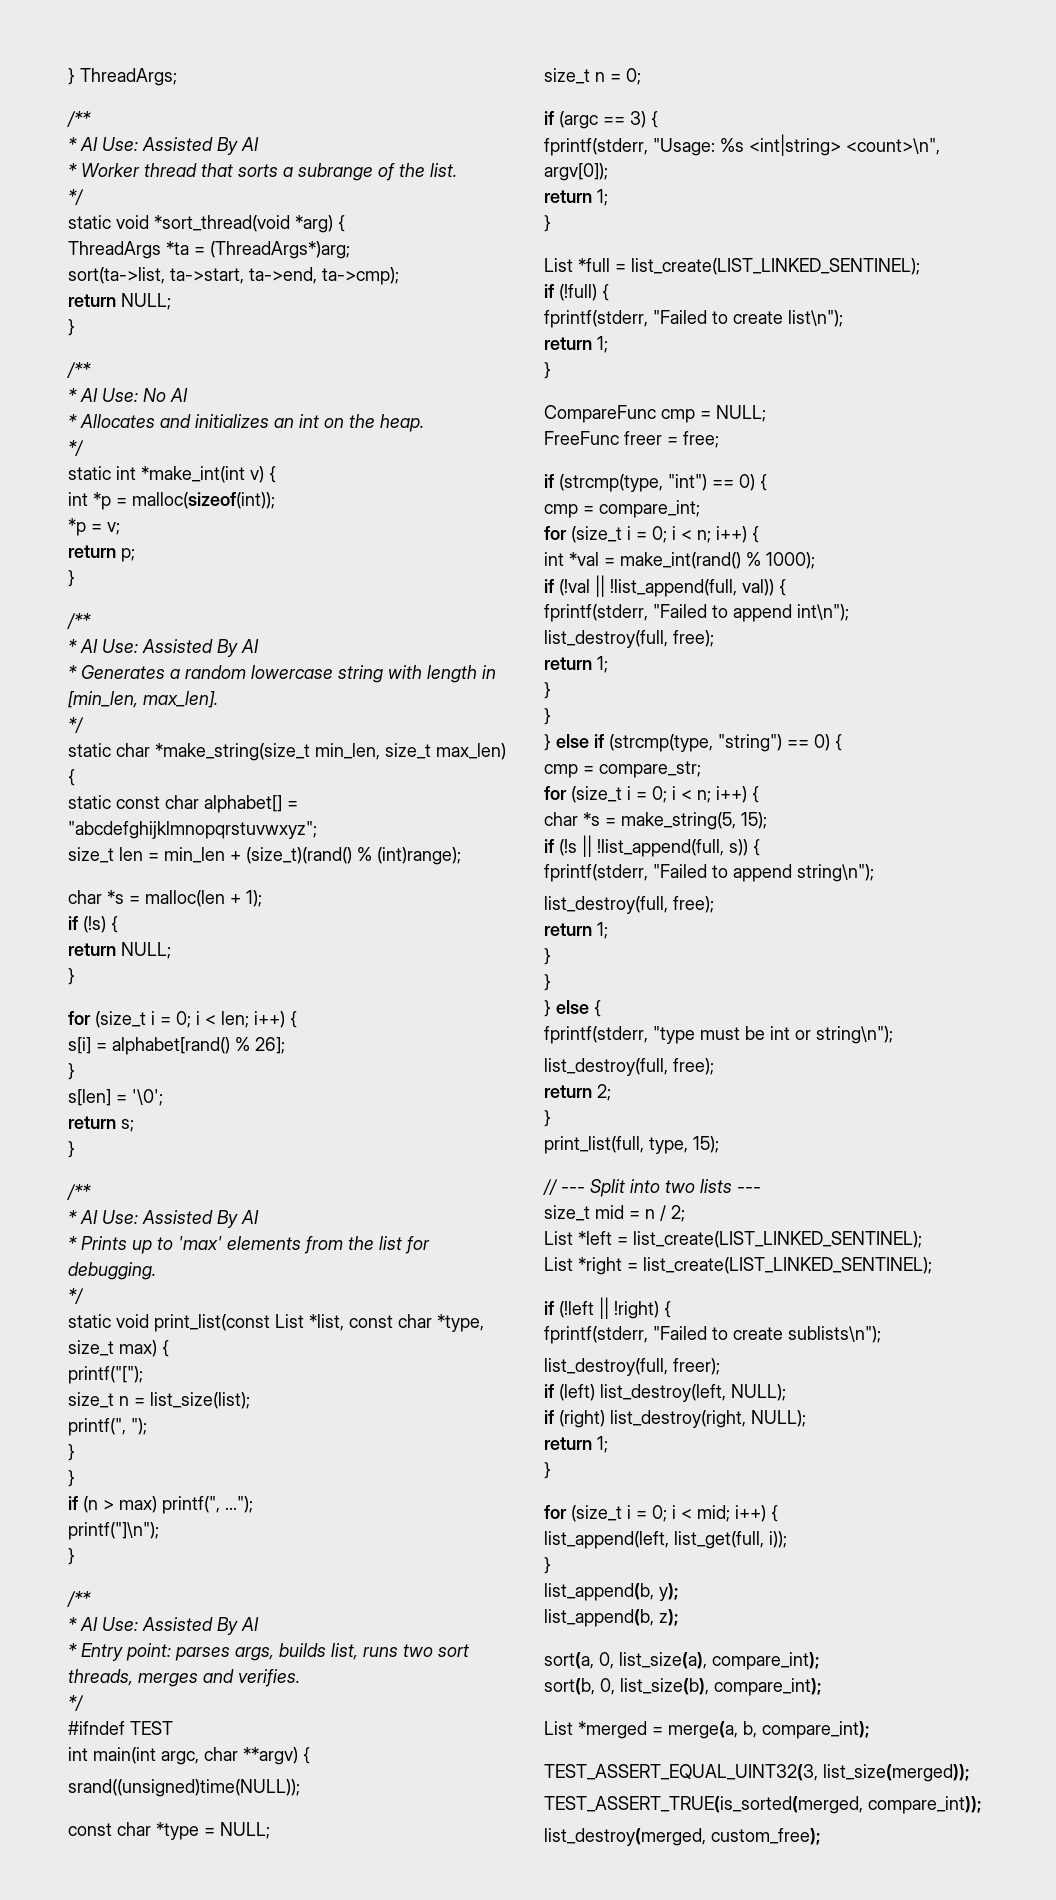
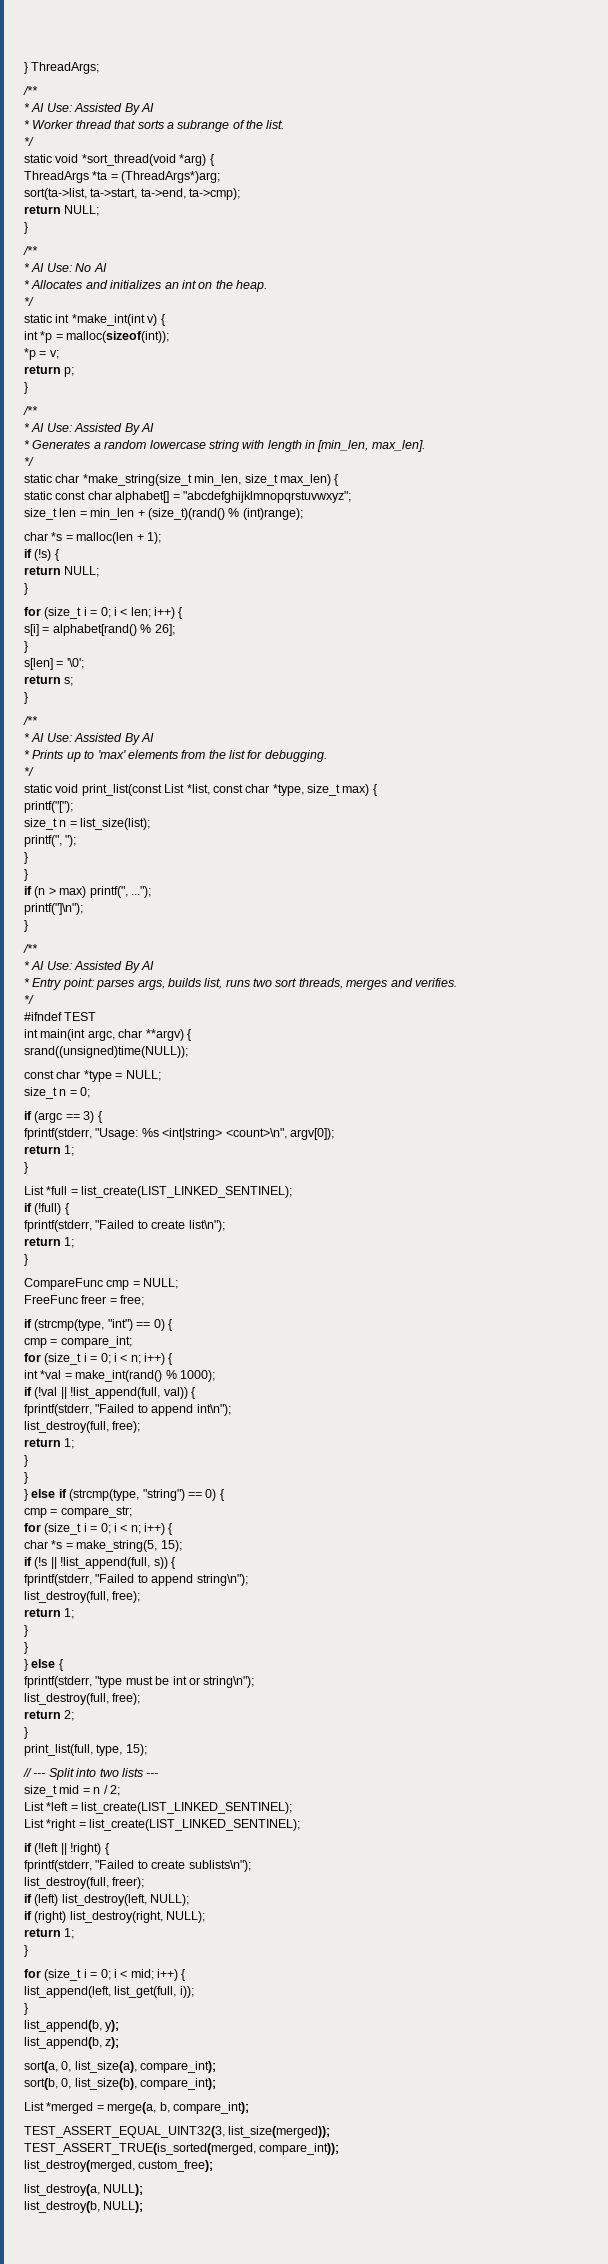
(820, 1836) none -> [24,2184,144,2196] [24,2201,144,2213] // list_destroy(a, NULL); // list_destroy(b, NULL);

